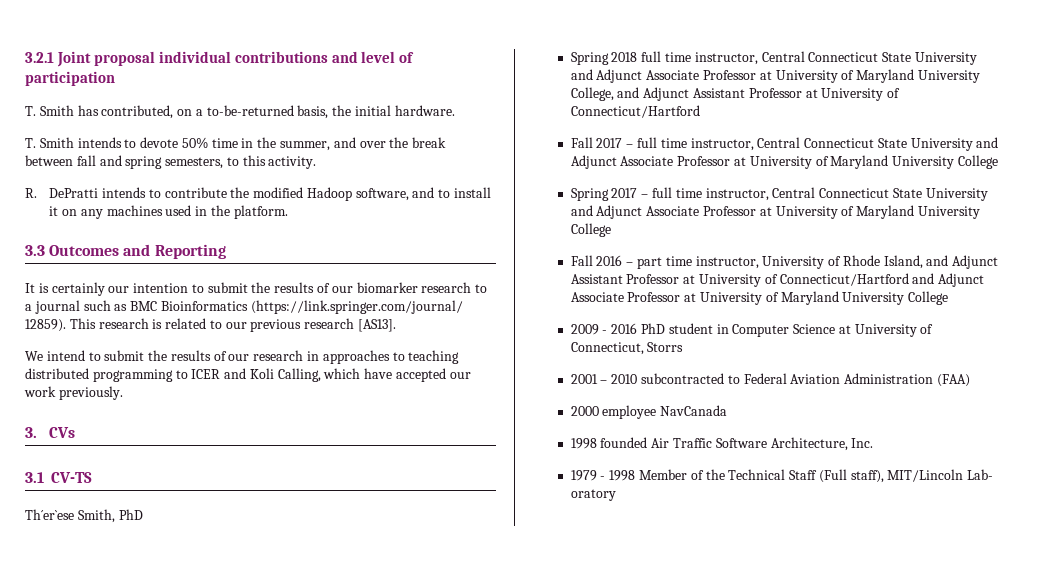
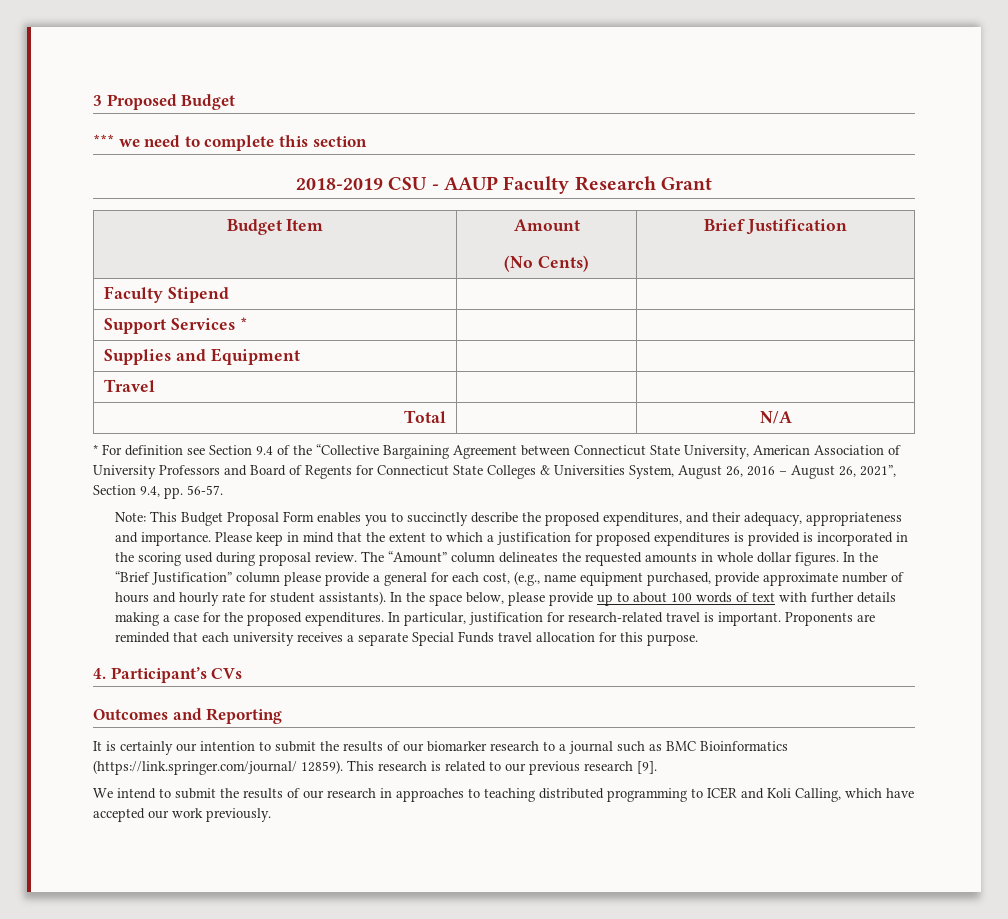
[25,51,415,67] [25,71,115,86] [25,105,455,119] [25,137,447,151] [25,155,317,169] [25,187,492,201] [49,205,288,219] [25,245,45,256] 3.2.1 Joint proposal individual contributions and level of participation // T. Smith has contributed, on a to-be-returned basis, the initial hardware. // T. Smith intends to devote 50% time in the summer, and over the break between fall and spring semesters, to this activity. // R. DePratti intends to contribute the modified Hadoop software, and to install it on any machines used in the platform. // 3.3 -> [93,94,236,110] [93,134,367,151] [296,176,712,194] [226,219,324,235] [513,219,580,231] [504,255,589,272] [703,219,848,235] [104,286,229,303] [104,317,248,334] [104,348,300,365] [104,379,156,392] [403,410,446,423] [759,411,792,424] [93,444,901,459] [93,465,896,479] [93,485,223,499] [115,511,903,526] [115,532,909,546] [115,551,879,566] [115,571,905,586] [115,591,897,606] [115,612,876,626] [115,631,699,646] [93,667,243,683] 3 Proposed Budget // *** we need to complete this section // 2018-2019 CSU - AAUP Faculty Research Grant // Budget Item | Amount // (No Cents) | Brief Justification // Faculty Stipend | | // Support Services * | | // Supplies and Equipment | | // Travel | | // Total | | N/A // * For definition see Section 9.4 of the “Collective Bargaining Agreement between Connecticut State University, American Association of University Professors and Board of Regents for Connecticut State Colleges & Universities System, August 26, 2016 – August 26, 2021”, Section 9.4, pp. 56-57. // Note: This Budget Proposal Form enables you to succinctly describe the proposed expenditures, and their adequacy, appropriateness and importance. Please keep in mind that the extent to which a justification for proposed expenditures is provided is incorporated in the scoring used during proposal review. The “Amount” column delineates the requested amounts in whole dollar figures. In the “Brief Justification” column please provide a general for each cost, (e.g., name equipment purchased, provide approximate number of hours and hourly rate for student assistants). In the space below, please provide up to about 100 words of text with further details making a case for the proposed expenditures. In particular, justification for research-related travel is important. Proponents are reminded that each university receives a separate Special Funds travel allocation for this purpose. // 4. Participant’s CVs //
[358,319,397,332] [AS13]. -> [637,761,657,774] [9].
[25,427,76,438] [25,472,92,483] [25,509,143,523] [570,51,977,65] [570,69,980,83] [570,87,901,101] [570,105,700,118] [570,137,999,151] [570,155,998,169] [570,187,988,201] [570,205,980,219] [570,223,611,237] [570,255,999,269] [570,273,985,287] [570,291,949,305] [570,323,934,337] [570,342,684,355] [570,373,970,387] [570,405,728,419] [570,437,874,451] [570,469,994,483] [570,489,616,501] // 3. CVs // 3.1 CV-TS // Th´er`ese Smith, PhD // Spring 2018 full time instructor, Central Connecticut State University and Adjunct Associate Professor at University of Maryland University College, and Adjunct Assistant Professor at University of Connecticut/Hartford // Fall 2017 – full time instructor, Central Connecticut State University and Adjunct Associate Professor at University of Maryland University College // Spring 2017 – full time instructor, Central Connecticut State University and Adjunct Associate Professor at University of Maryland University College // Fall 2016 – part time instructor, University of Rhode Island, and Adjunct Assistant Professor at University of Connecticut/Hartford and Adjunct Associate Professor at University of Maryland University College // 2009 - 2016 PhD student in Computer Science at University of Connecticut, Storrs // 2001 – 2010 subcontracted to Federal Aviation Administration (FAA) // 2000 employee NavCanada // 1998 founded Air Traffic Software Architecture, Inc. // 1979 - 1998 Member of the Technical Staff (Full staff), MIT/Lincoln Lab- oratory -> (271, 815) none

